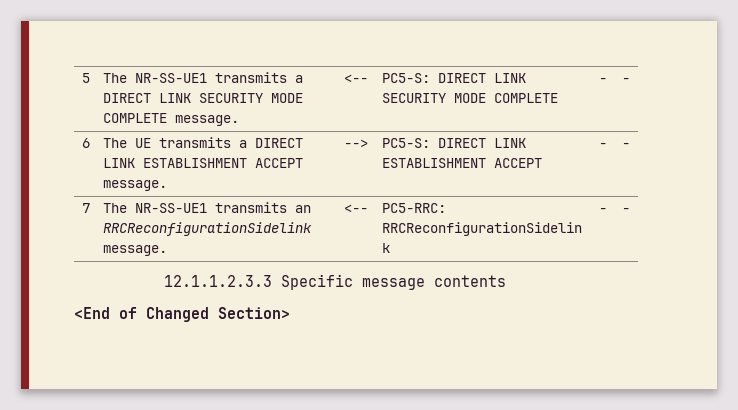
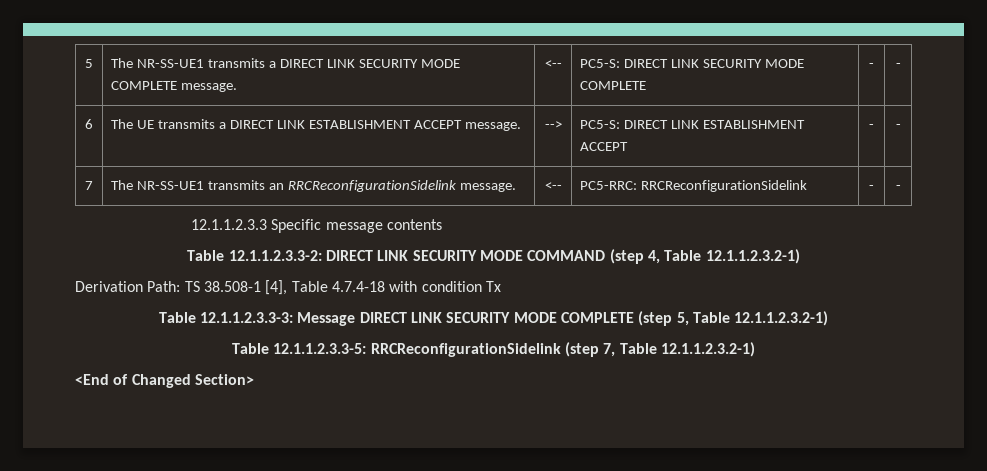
(507, 281) none -> [187,249,800,264] [75,280,501,295] [158,311,829,326] [232,342,755,357] // Table 12.1.1.2.3.3-2: DIRECT LINK SECURITY MODE COMMAND (step 4, Table 12.1.1.2.3.2-1) // Derivation Path: TS 38.508-1 [4], Table 4.7.4-18 with condition Tx // Table 12.1.1.2.3.3-3: Message DIRECT LINK SECURITY MODE COMPLETE (step 5, Table 12.1.1.2.3.2-1) // Table 12.1.1.2.3.3-5: RRCReconfigurationSidelink (step 7, Table 12.1.1.2.3.2-1)

